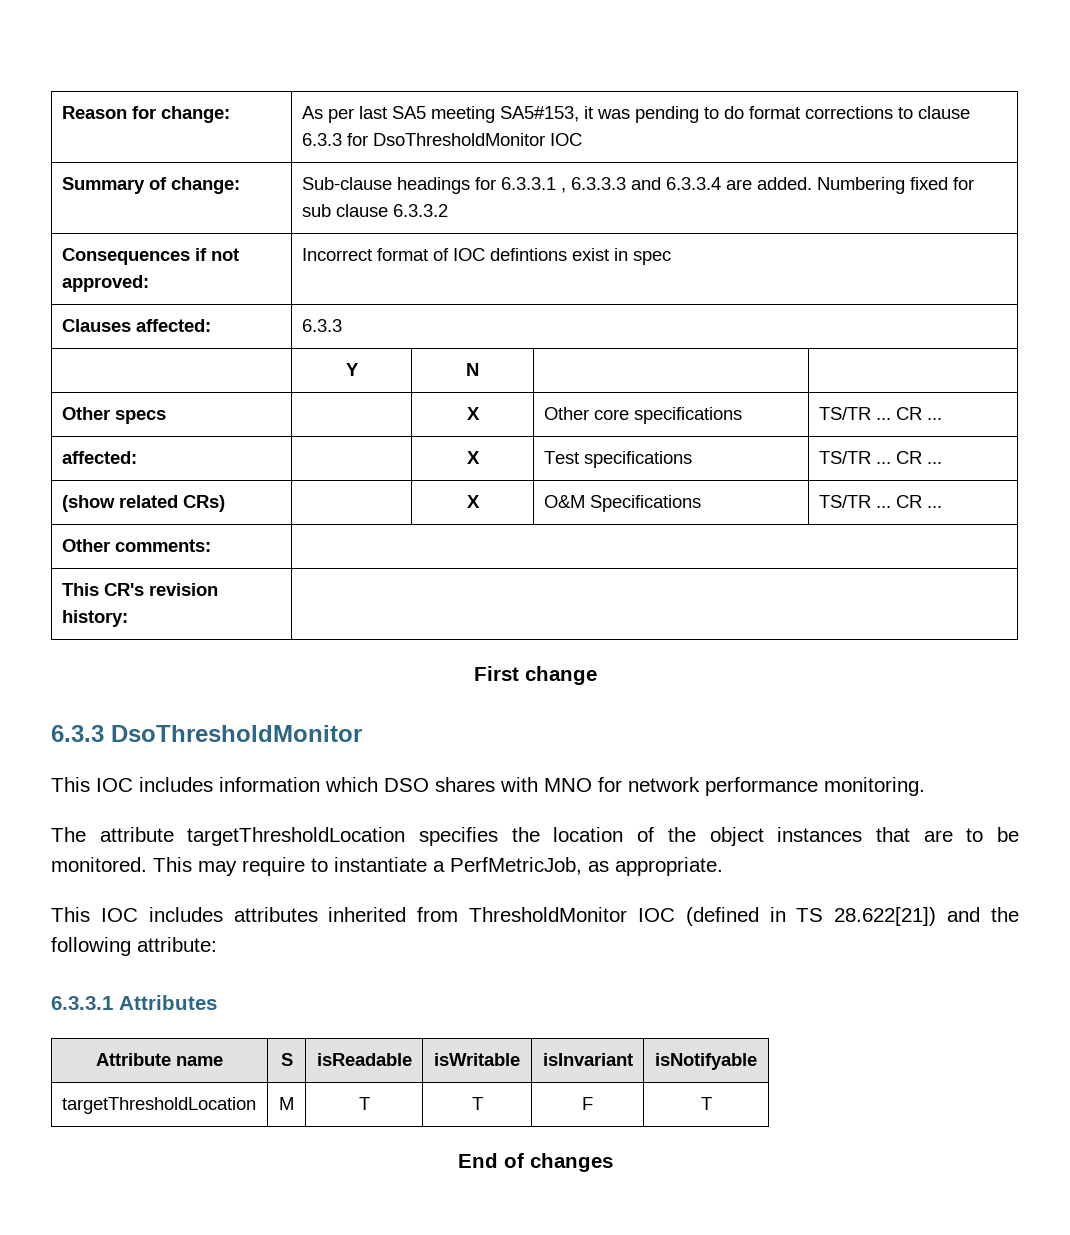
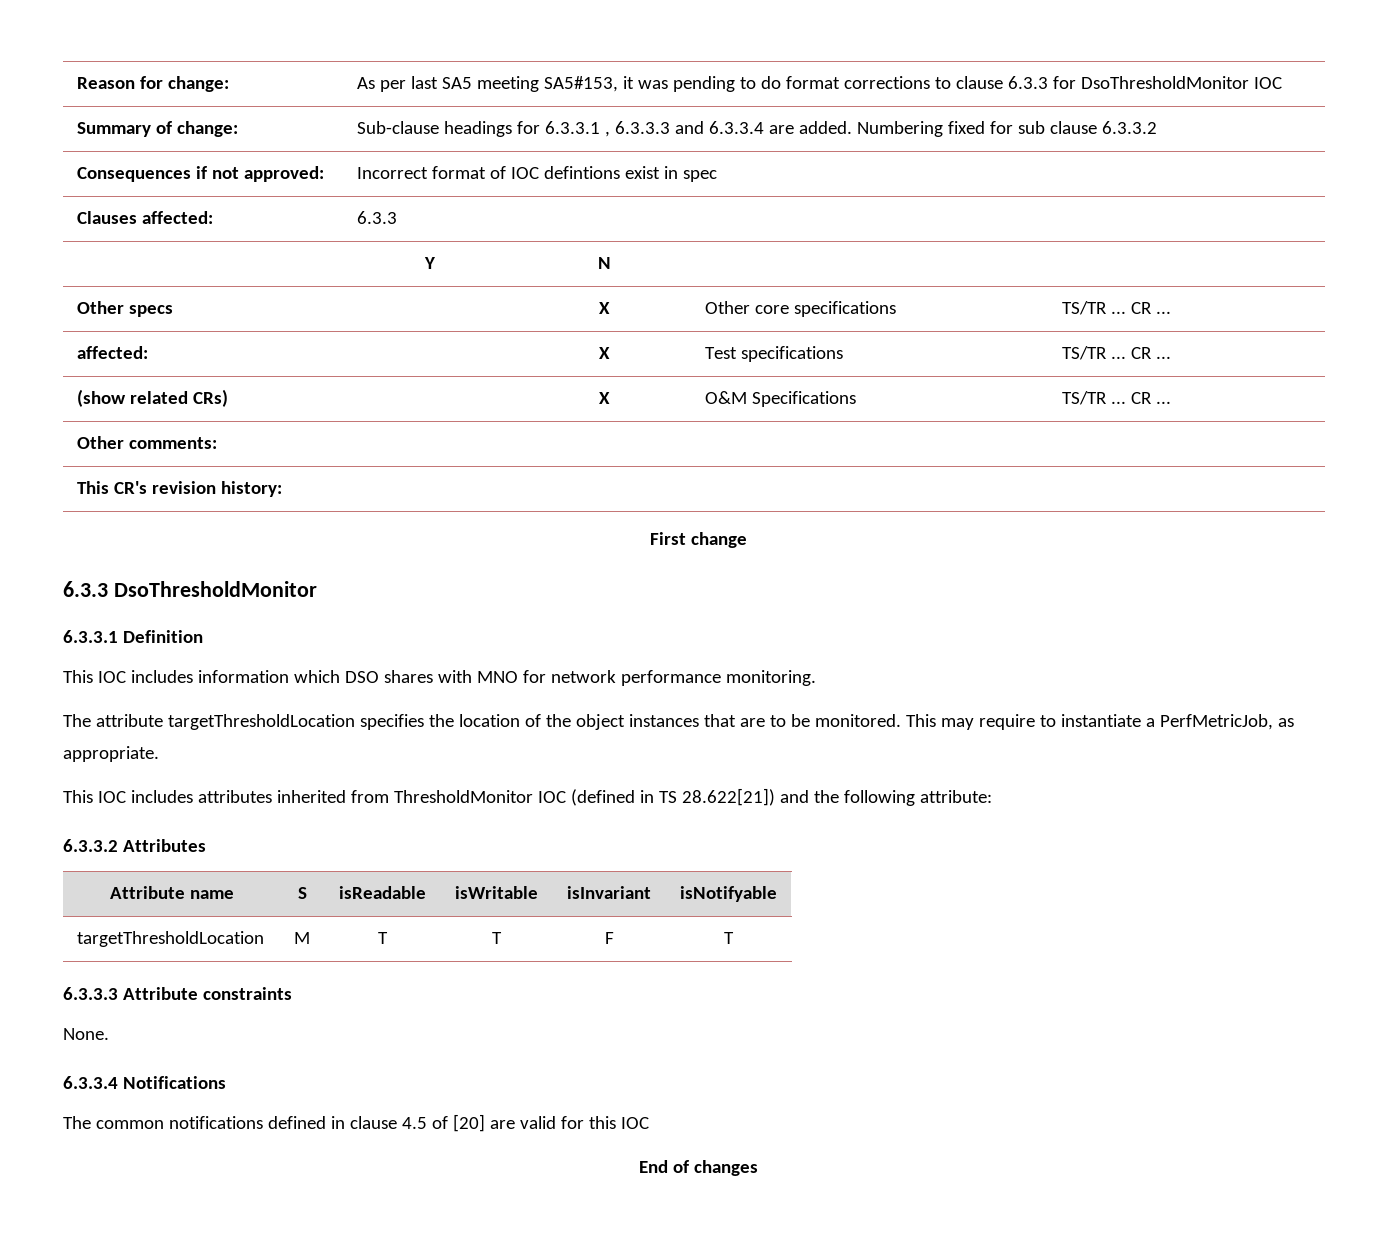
(362, 733) none -> [63,630,203,643] // 6.3.3.1 Definition
[51,996,113,1010] 6.3.3.1 -> [63,839,118,852] 6.3.3.2
(712, 1103) none -> [63,987,292,1000] [63,1028,109,1040] [63,1076,226,1089] [63,1114,649,1132] // 6.3.3.3 Attribute constraints // None. // 6.3.3.4 Notifications // The common notifications defined in clause 4.5 of [20] are valid for this IOC

